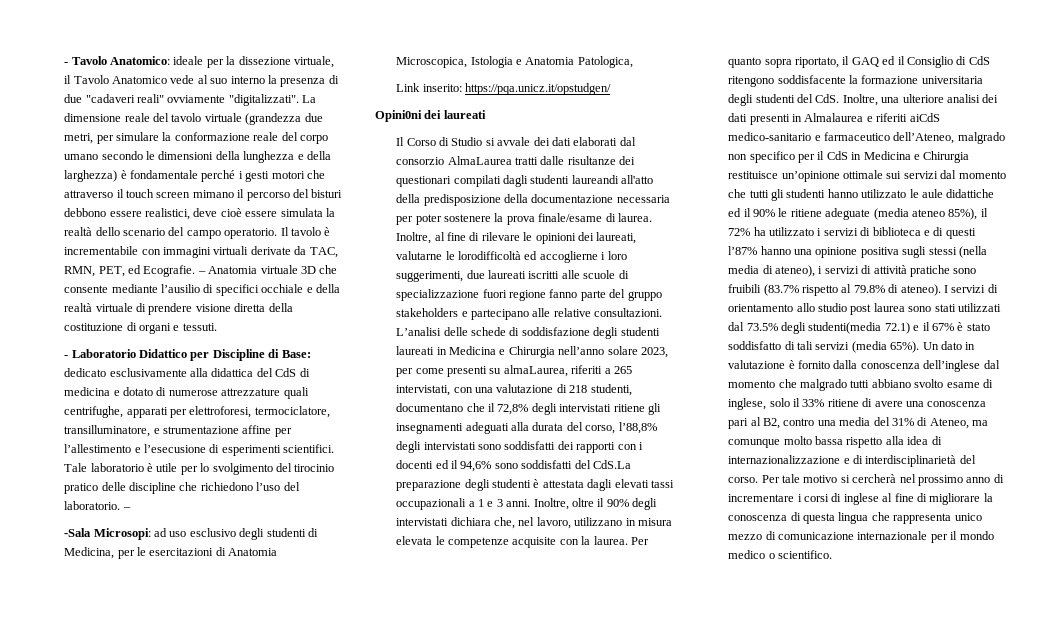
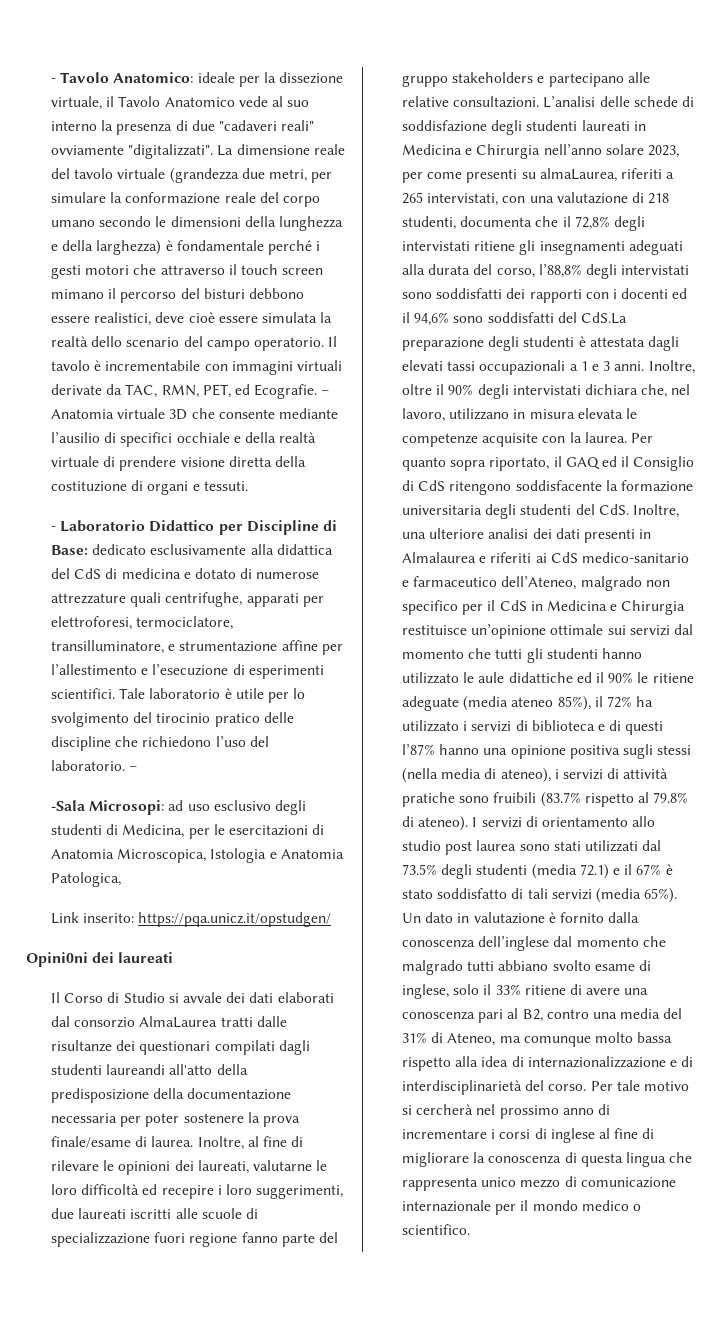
[144,444,207,453] l’esecusione -> [152,664,229,676] l’esecuzione
[458,251,598,263] lorodifficoltà ed accoglierne -> [51,1184,214,1199] loro difficoltà ed recepire
[396,403,464,412] documentano -> [460,216,533,227] documenta
[909,113,940,122] aiCdS -> [535,552,578,563] ai CdS
[808,322,882,334] studenti(media -> [476,864,577,879] studenti (media

